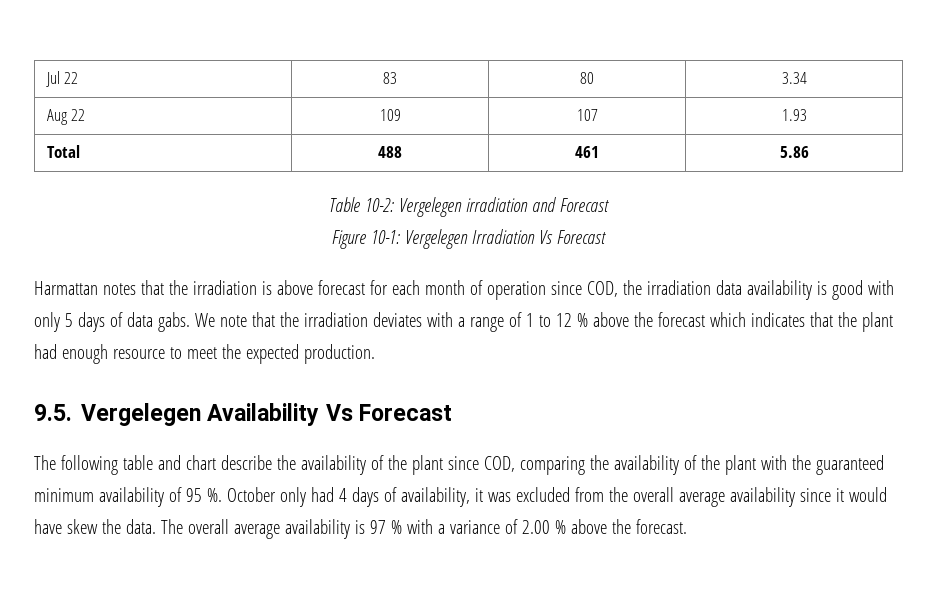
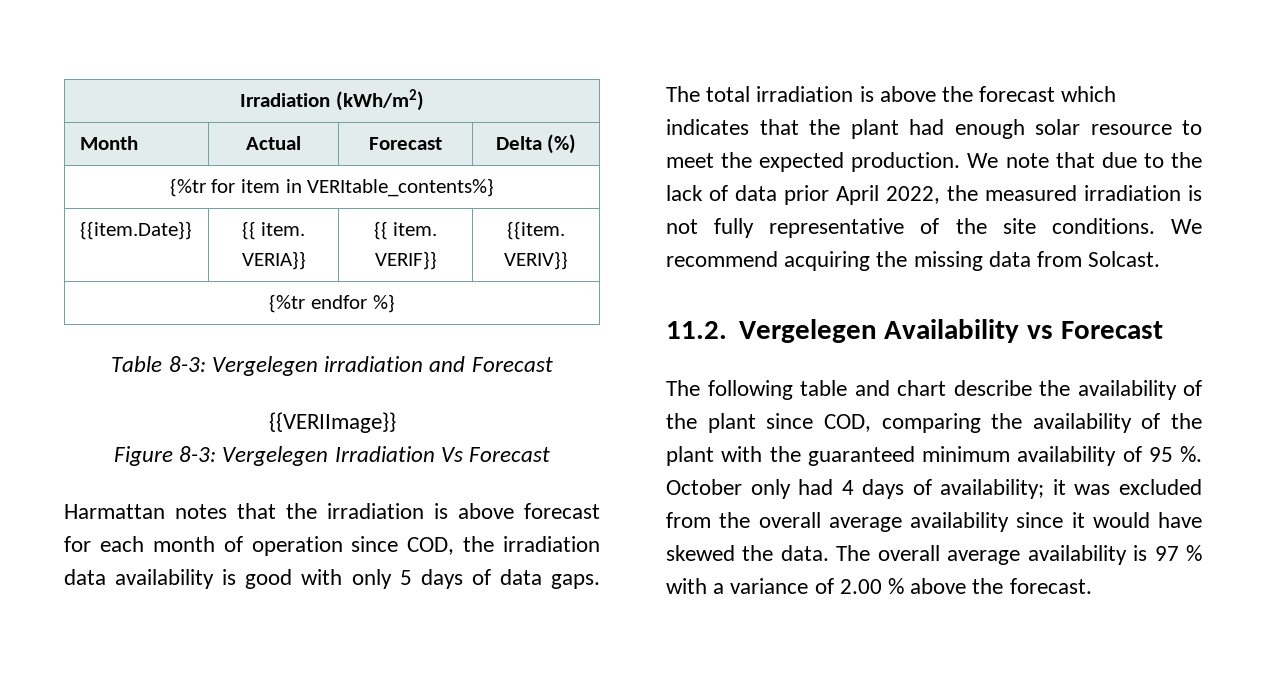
[45,71,79,87] [383,72,397,84] [580,72,594,84] [781,72,807,84] [46,109,86,125] [379,109,401,121] [576,109,598,121] [781,109,807,121] [46,145,80,158] [378,146,402,158] [575,146,599,158] [779,146,809,158] Jul 22 | 83 | 80 | 3.34 // Aug 22 | 109 | 107 | 1.93 // Total | 488 | 461 | 5.86 -> [240,89,424,111] [79,136,138,150] [246,136,301,150] [369,137,442,150] [495,134,577,154] [169,178,495,197] [79,221,192,240] [241,221,306,240] [241,251,306,270] [373,221,438,240] [374,251,437,270] [507,221,565,240] [504,251,568,270] [269,294,395,313] Irradiation (kWh/m2) // Month | Actual | Forecast | Delta (%) // {%tr for item in VERItable_contents%} // {{item.Date}} | {{ item. VERIA}} | {{ item. VERIF}} | {{item. VERIV}} // {%tr endfor %}
[364,198,394,212] 10-2: -> [168,356,206,372] 8-3:
(609, 205) none -> [268,412,396,433] // {{VERIImage}}
[371,230,401,244] 10-1: -> [179,446,217,462] 8-3:
[157,312,588,332] gabs. We note that the irradiation deviates with a range of 1 to 12 % -> [551,574,601,589] [666,86,874,102] gaps. The total irradiation is
(108, 354) none -> [1035,119,1080,135] solar
[34,404,72,421] // 9.5. -> [967,152,1202,168] [666,185,1202,205] [666,218,1202,238] [666,251,1161,271] [666,321,727,339] We note that due to the lack of data prior April 2022, the measured irradiation is not fully representative of the site conditions. We recommend acquiring the missing data from Solcast. // 11.2.
[325,404,353,421] Vs -> [1027,325,1054,339] vs
[400,487,470,507] availability, -> [940,479,1045,499] availability;
[66,519,98,534] skew -> [666,545,735,561] skewed

